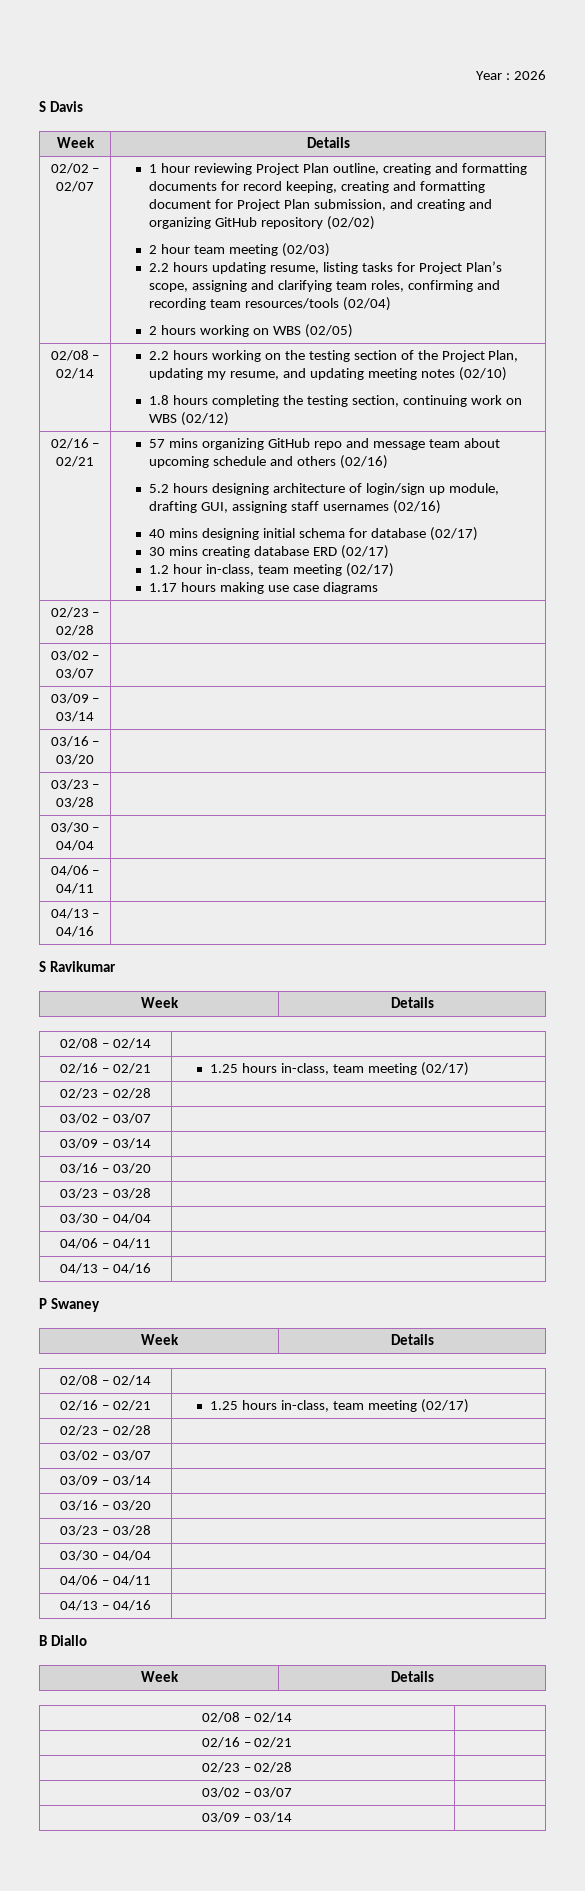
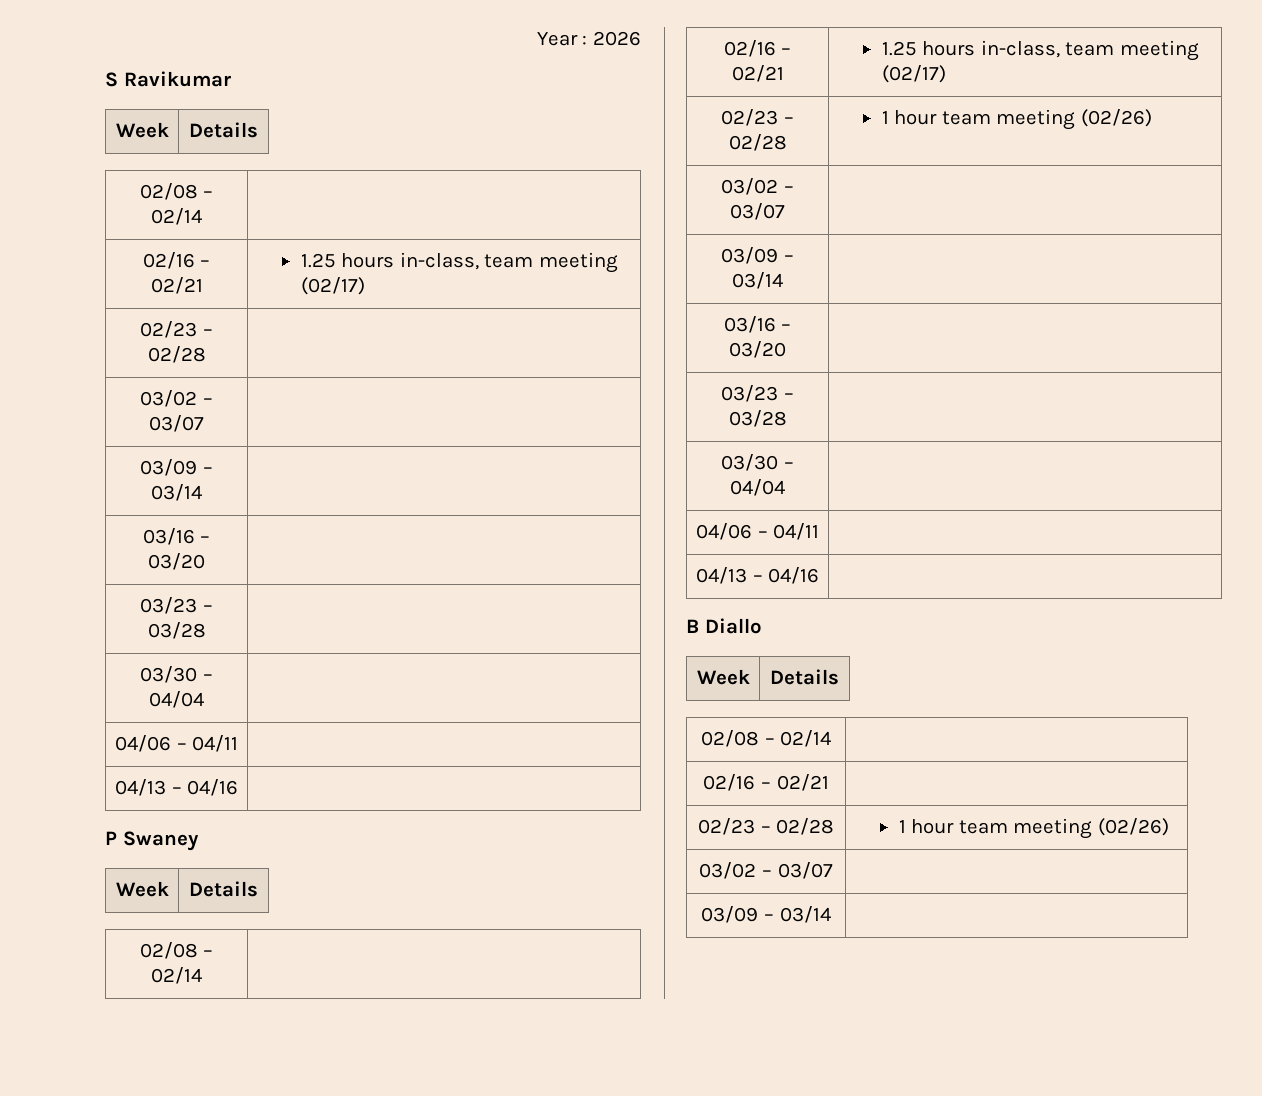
[39,101,83,112] [56,137,95,148] [306,137,350,148] [50,163,100,174] [56,181,94,192] [149,163,527,175] [149,181,485,193] [149,199,492,211] [149,216,376,230] [149,243,330,257] [149,261,502,274] [149,280,500,292] [149,297,392,311] [149,324,353,338] [50,350,100,361] [56,368,94,379] [149,350,519,362] [149,367,507,381] [149,395,522,407] [149,412,230,426] [50,438,100,449] [56,456,94,467] [149,438,500,450] [149,455,388,469] [149,483,499,495] [149,500,441,514] [149,527,478,541] [149,545,389,559] [149,563,394,577] [149,582,378,594] [50,607,100,618] [56,625,94,636] [50,650,100,661] [56,668,94,679] [50,693,100,704] [56,711,94,722] [50,736,100,747] [56,754,94,765] [50,779,100,790] [56,797,94,808] [50,822,100,833] [56,840,94,851] [50,865,100,876] [56,883,94,894] [50,908,100,919] [56,926,94,937] // S Davis // Week | Details // 02/02 – 02/07 | 1 hour reviewing Project Plan outline, creating and formatting documents for record keeping, creating and formatting document for Project Plan submission, and creating and organizing GitHub repository (02/02) // 2 hour team meeting (02/03) // 2.2 hours updating resume, listing tasks for Project Plan’s scope, assigning and clarifying team roles, confirming and recording team resources/tools (02/04) // 2 hours working on WBS (02/05) // 02/08 – 02/14 | 2.2 hours working on the testing section of the Project Plan, updating my resume, and updating meeting notes (02/10) // 1.8 hours completing the testing section, continuing work on WBS (02/12) // 02/16 – 02/21 | 57 mins organizing GitHub repo and message team about upcoming schedule and others (02/16) // 5.2 hours designing architecture of login/sign up module, drafting GUI, assigning staff usernames (02/16) // 40 mins designing initial schema for database (02/17) // 30 mins creating database ERD (02/17) // 1.2 hour in-class, team meeting (02/17) // 1.17 hours making use case diagrams // 02/23 – 02/28 | // 03/02 – 03/07 | // 03/09 – 03/14 | // 03/16 – 03/20 | // 03/23 – 03/28 | // 03/30 – 04/04 | // 04/06 – 04/11 | // 04/13 – 04/16 | -> (641, 38) none
(151, 1430) none -> [881,109,1152,130] 1 hour team meeting (02/26)
(293, 1767) none -> [898,818,1169,839] 1 hour team meeting (02/26)

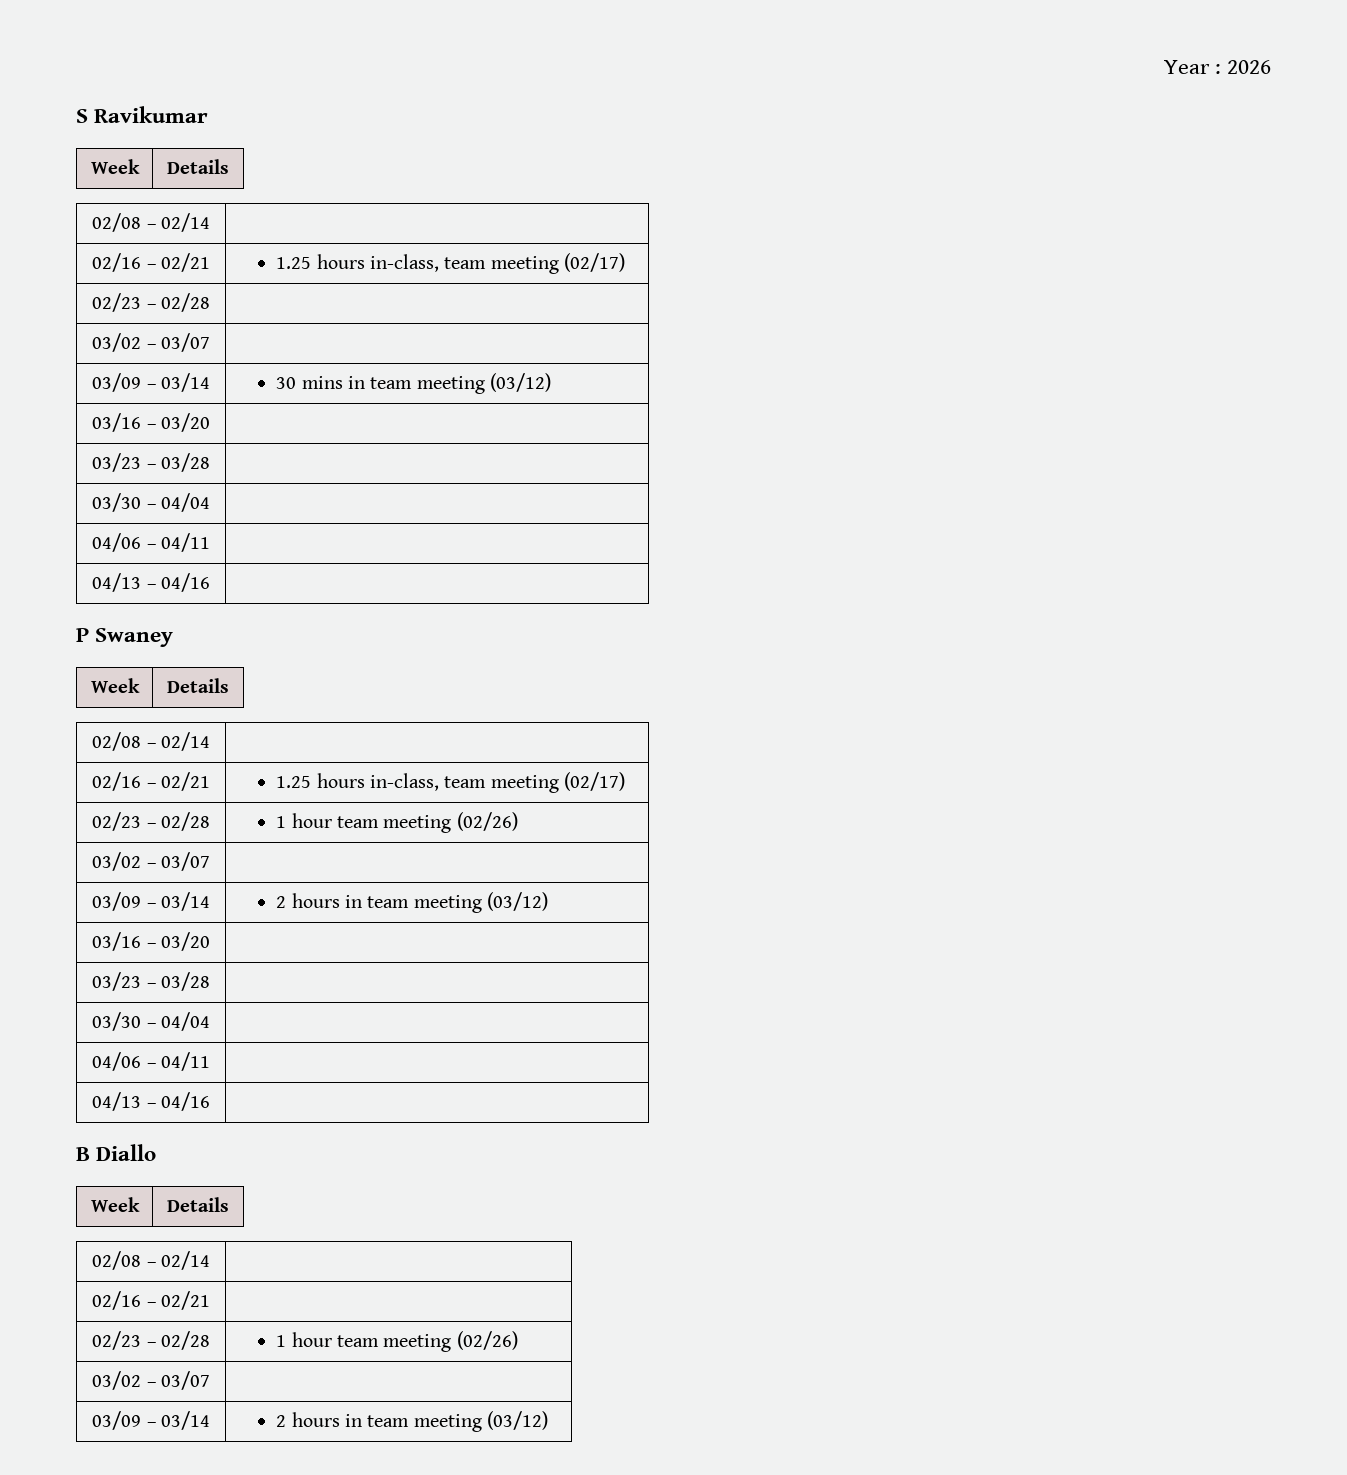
(202, 492) none -> [276,373,552,394] 30 mins in team meeting (03/12)
(783, 280) none -> [276,892,549,913] 2 hours in team meeting (03/12)
(831, 914) none -> [276,1411,549,1432] 2 hours in team meeting (03/12)

